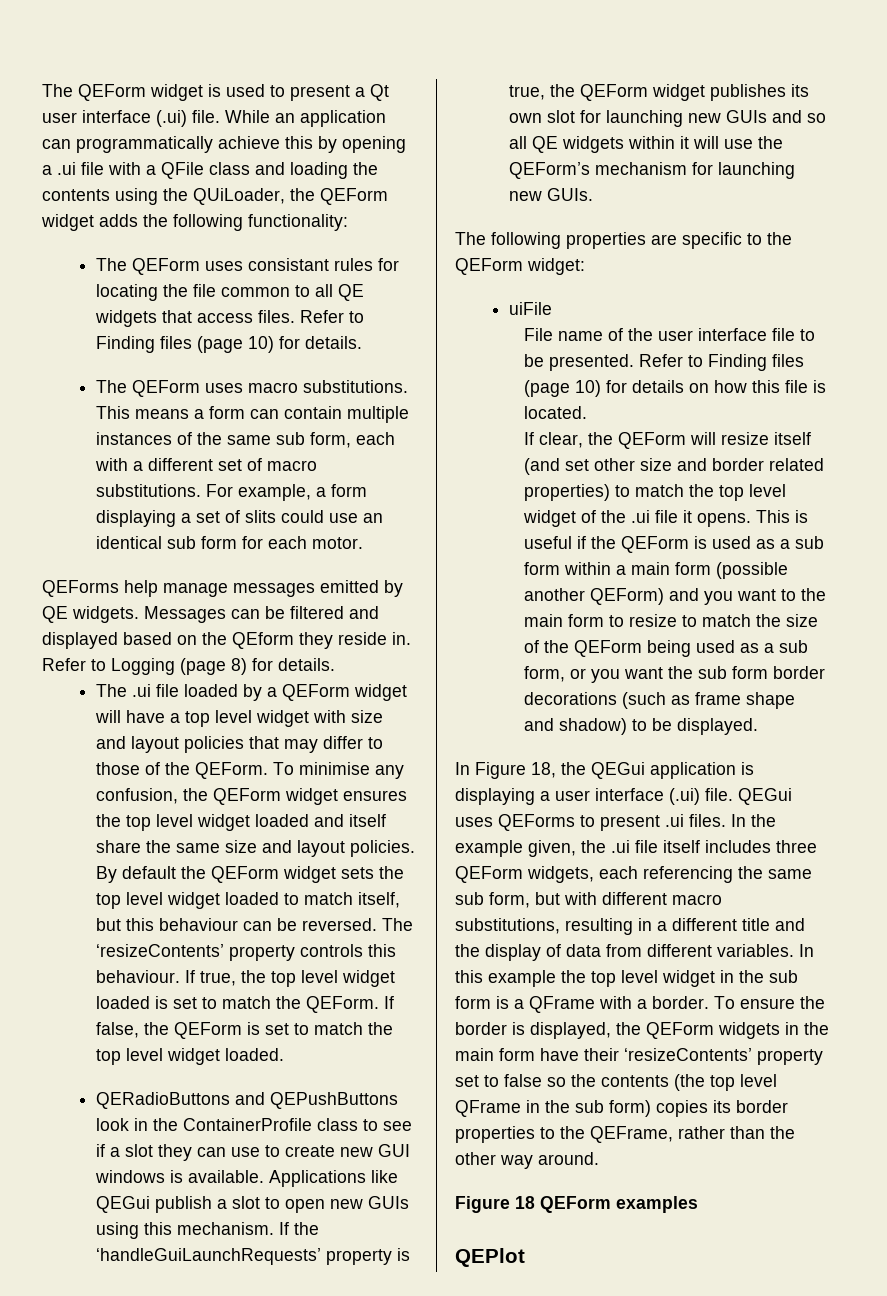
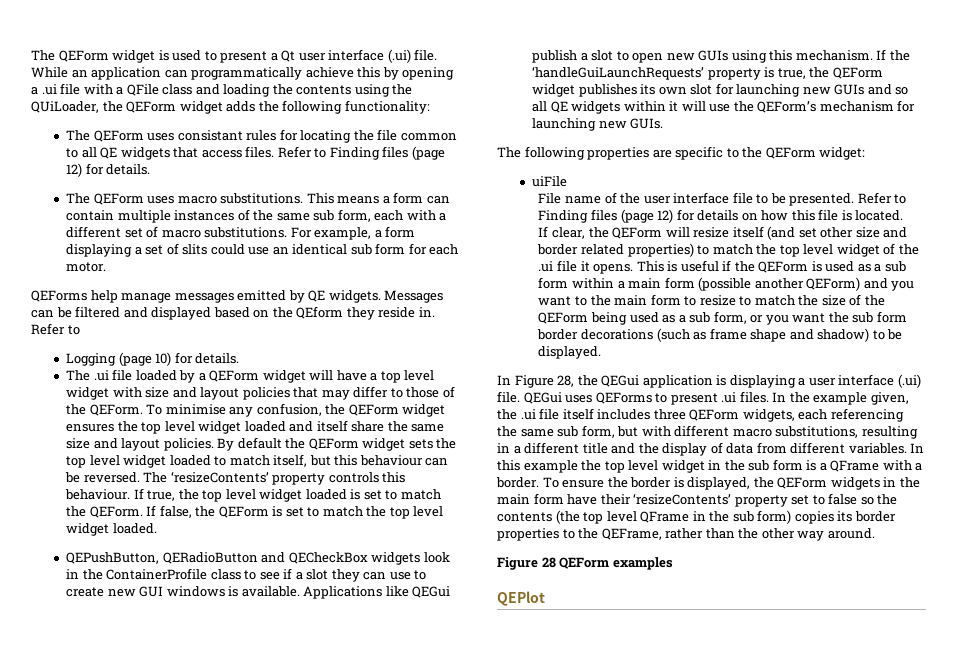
[247,336,274,353] 10) -> [66,163,83,177] 12)
(106, 665) none -> (80, 330) //
[231,658,247,675] 8) -> [155,352,172,366] 10)
[95,1092,398,1109] QERadioButtons and QEPushButtons -> [66,552,421,565] QEPushButton, QERadioButton and QECheckBox widgets
[575,380,602,397] 10) -> [657,209,674,223] 12)
[531,762,556,778] 18, -> [557,375,575,387] 28,
[515,1196,535,1209] 18 -> [541,557,556,568] 28

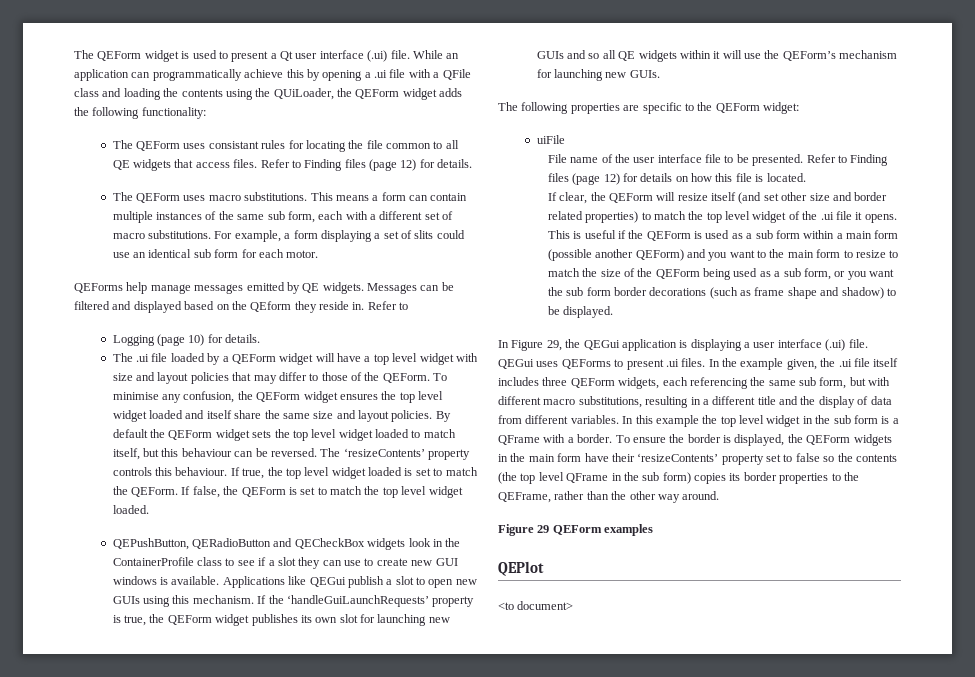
[557,375,575,387] 28, -> [546,340,562,351] 29,
[541,557,556,568] 28 -> [537,525,550,533] 29
(545, 598) none -> [498,601,574,610] // <to document>

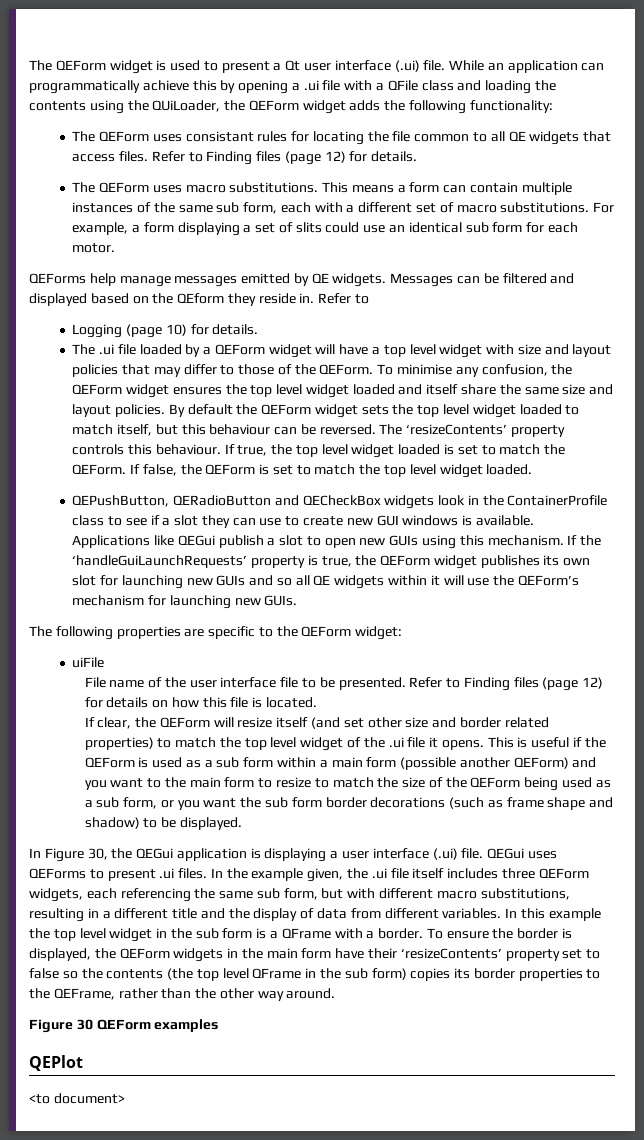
[546,340,562,351] 29, -> [87,848,108,860] 30,
[537,525,550,533] 29 -> [76,1019,93,1030] 30

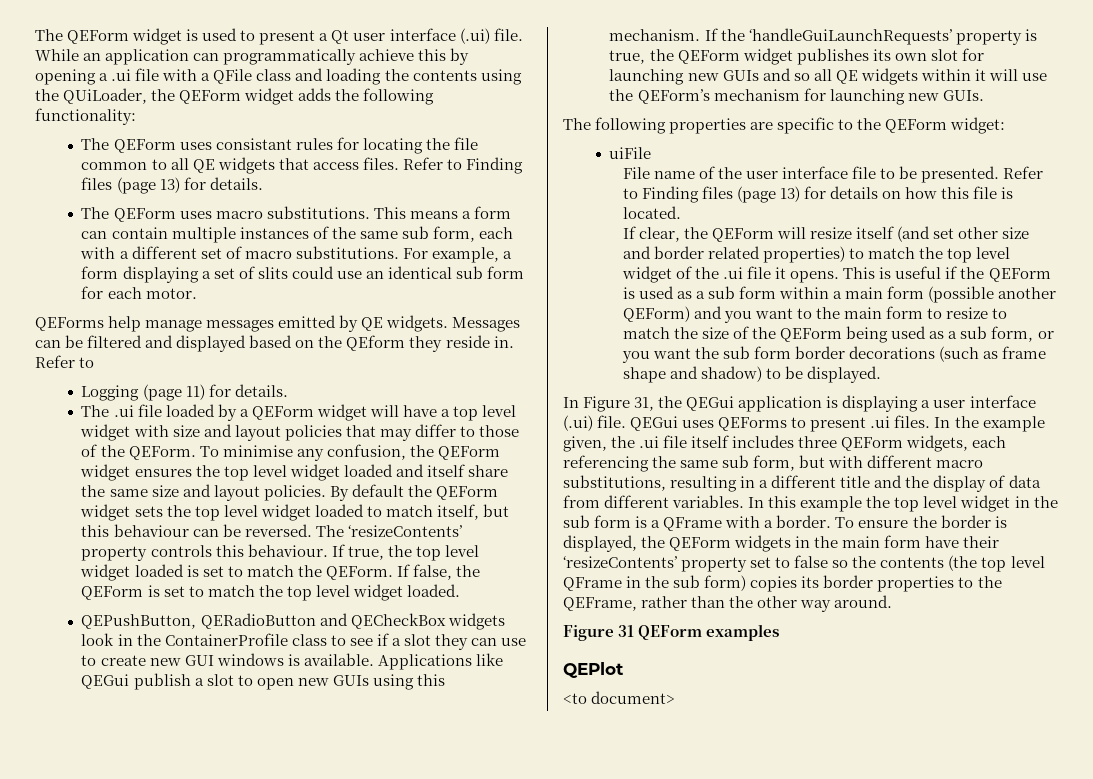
[324,151,346,163] 12) -> [159,177,180,193] 13)
[165,324,187,336] 10) -> [185,384,205,400] 11)
[582,677,604,689] 12) -> [780,186,801,202] 13)
[87,848,108,860] 30, -> [634,397,655,411] 31,
[76,1019,93,1030] 30 -> [618,625,635,637] 31

